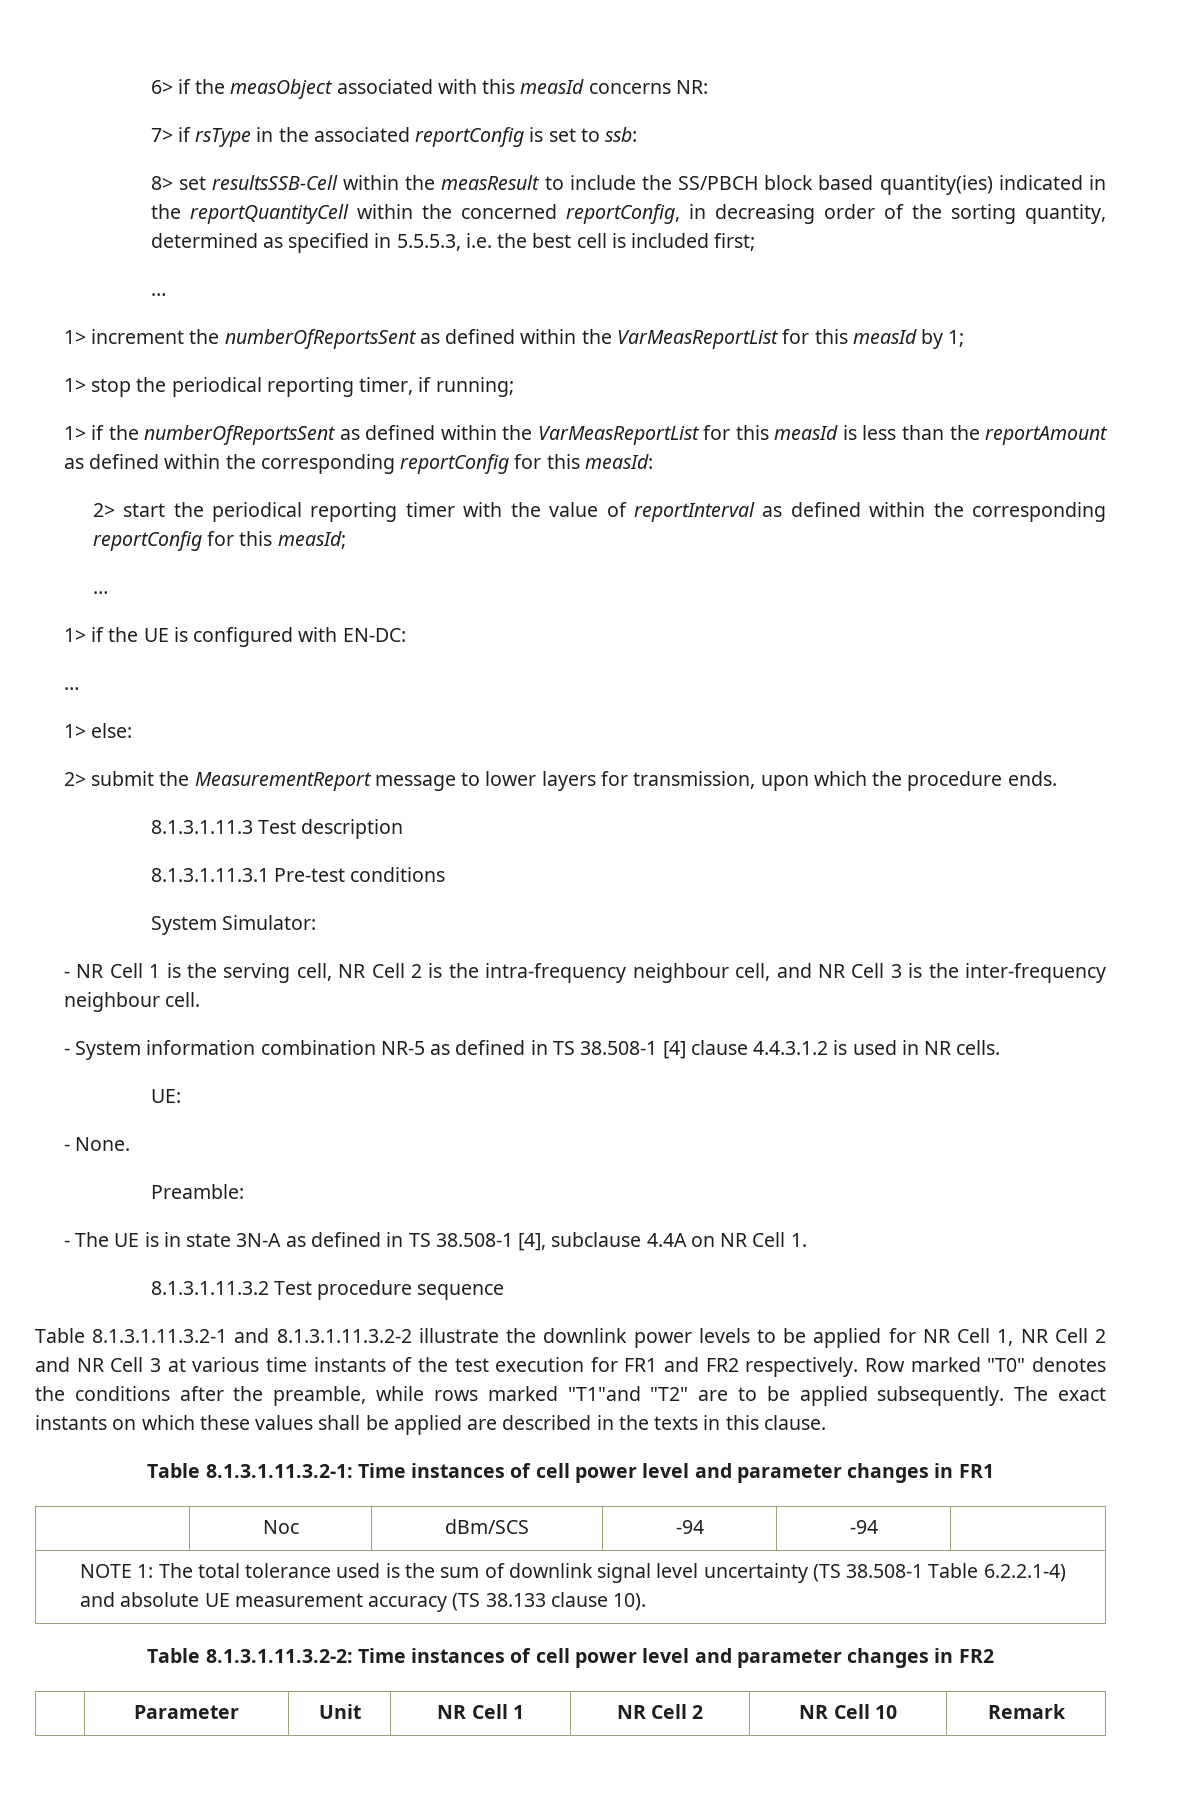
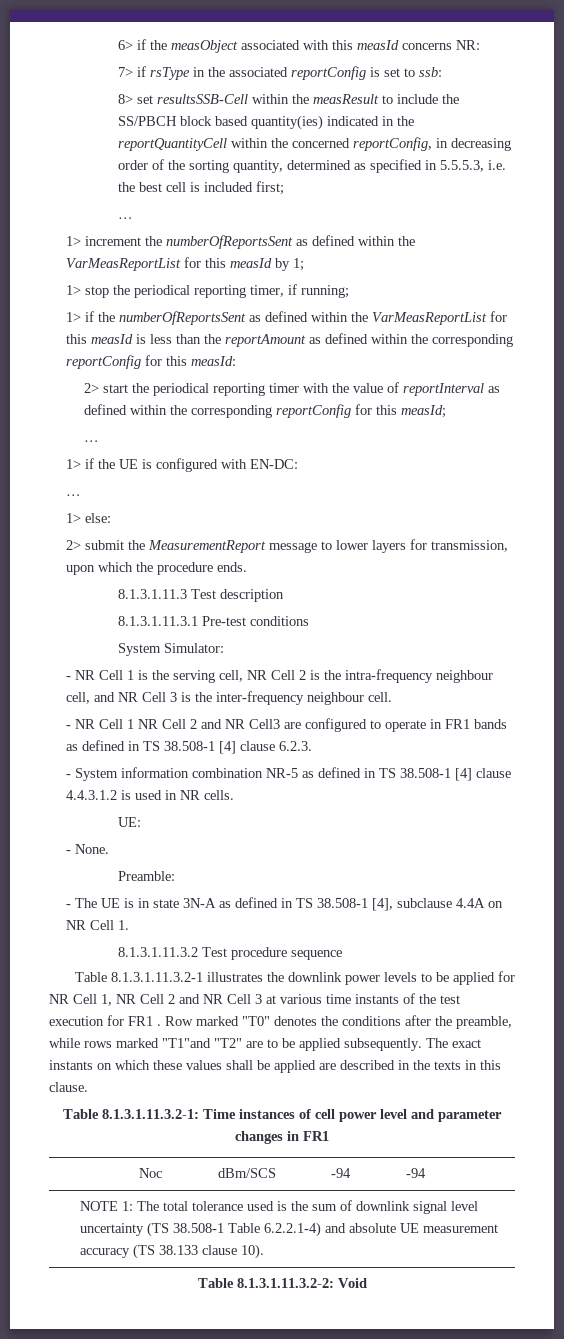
(201, 999) none -> [66,718,508,732] [66,740,313,754] // - NR Cell 1 NR Cell 2 and NR Cell3 are configured to operate in FR1 bands as defined in TS 38.508-1 [4] clause 6.2.3.
[234,1328,499,1343] and 8.1.3.1.11.3.2-2 illustrate -> [206,972,263,982] illustrates
[664,1357,859,1377] and FR2 respectively. -> [157,1024,161,1026] .
[357,1648,994,1668] [134,1705,239,1719] [318,1704,361,1719] [437,1704,524,1719] [616,1704,704,1719] [799,1704,897,1719] [987,1704,1066,1719] Time instances of cell power level and parameter changes in FR2 // | Parameter | Unit | NR Cell 1 | NR Cell 2 | NR Cell 10 | Remark -> [337,1278,367,1288] Void

